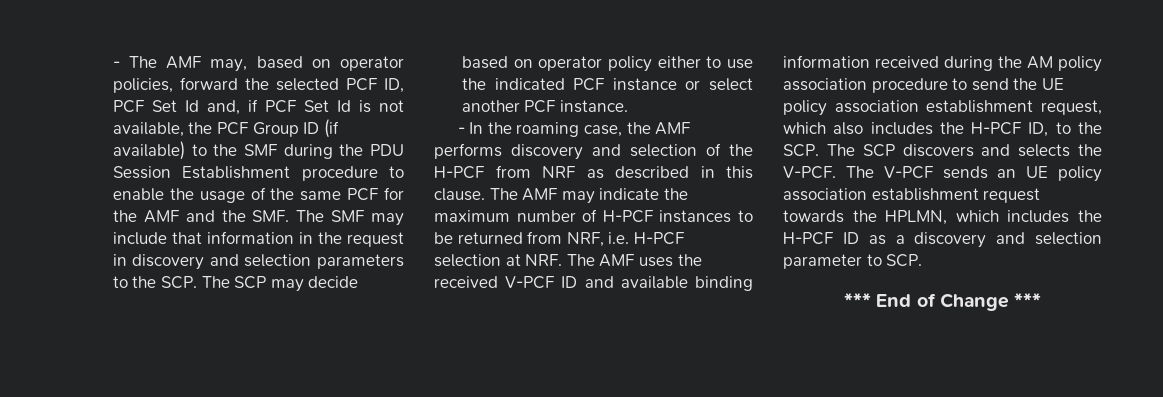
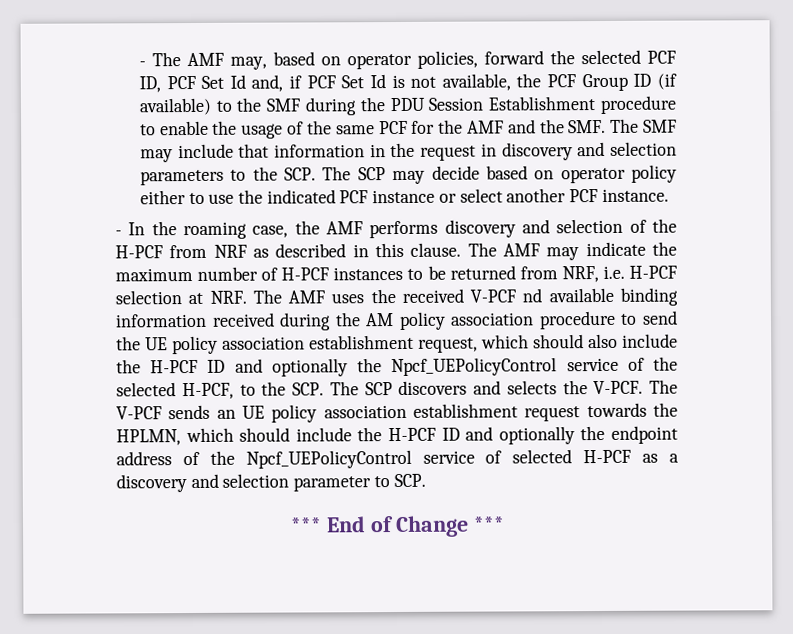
[561,276,614,288] ID and -> [522,288,543,303] nd
[833,122,1049,137] also includes the H-PCF ID, -> [533,333,678,349] [116,356,678,377] [116,382,234,400] should also include the H-PCF ID and optionally the Npcf_UEPolicyControl service of the selected H-PCF,
[1007,210,1102,223] [783,232,859,245] includes the H-PCF ID -> [239,425,679,445] [116,449,632,469] should include the H-PCF ID and optionally the endpoint address of the Npcf_UEPolicyControl service of selected H-PCF

